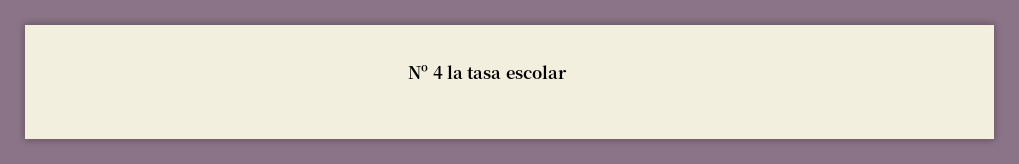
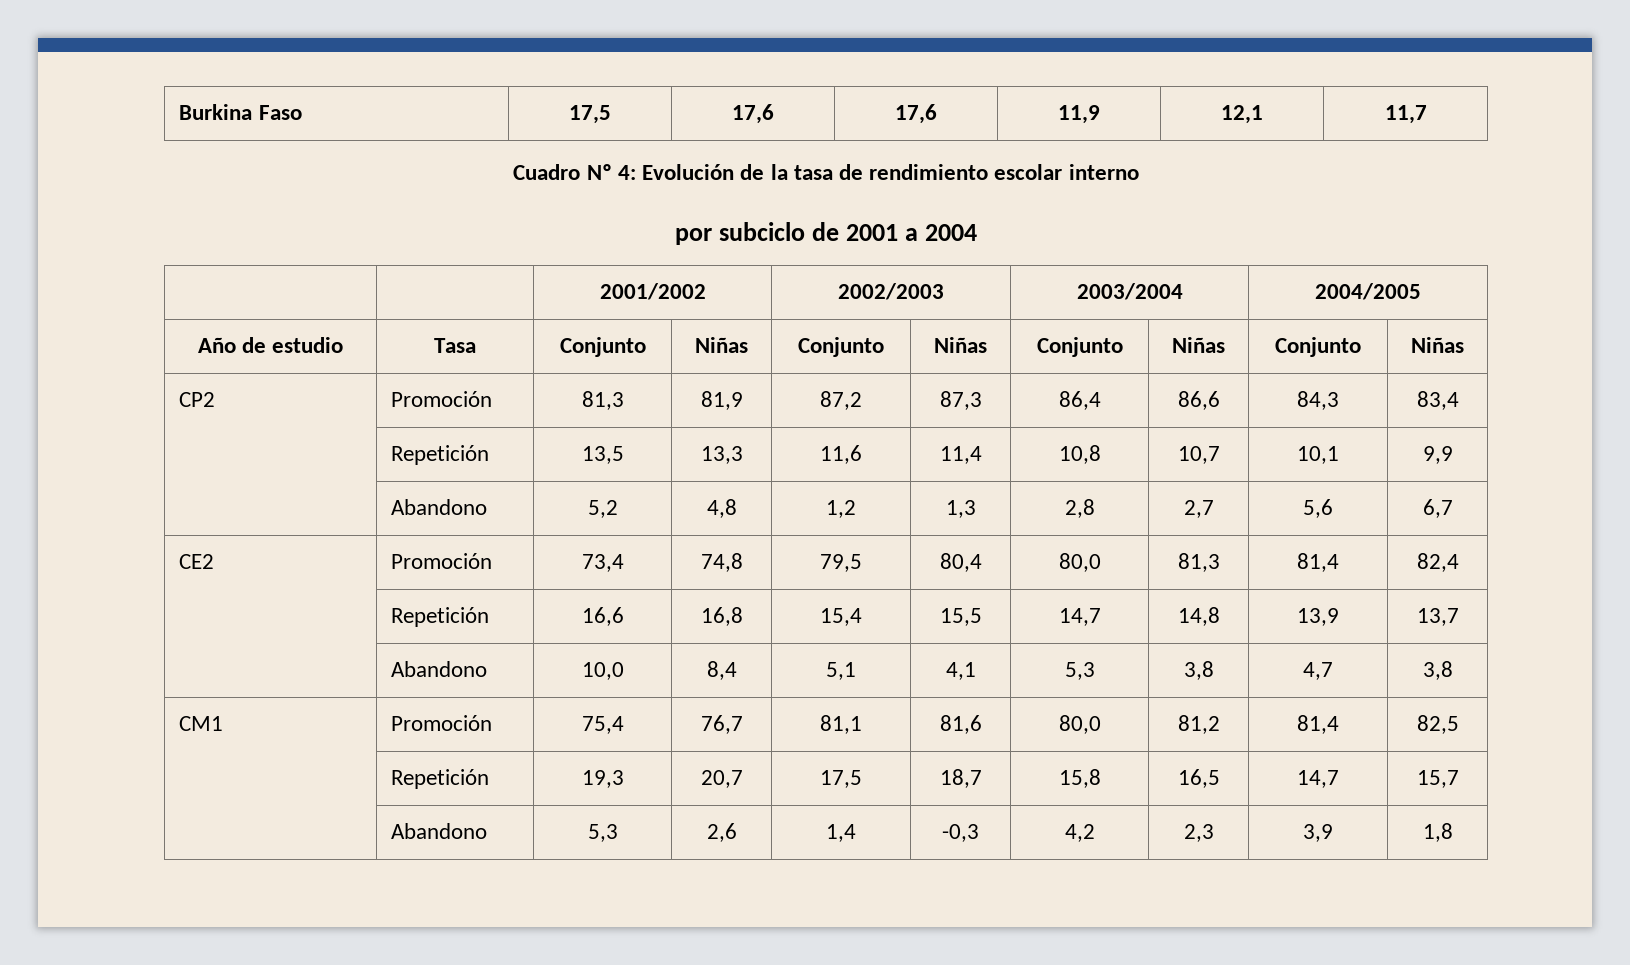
[408,65,567,79] Nº 4 la tasa escolar -> [179,104,302,120] [569,105,611,124] [732,104,774,124] [895,104,937,124] [1058,105,1100,124] [1221,105,1263,124] [1384,105,1427,124] [513,164,1139,180] [675,222,977,245] [599,283,706,300] [838,283,944,300] [1076,283,1183,300] [1315,283,1421,300] [197,337,344,353] [434,338,476,353] [559,337,646,357] [695,337,748,353] [798,337,884,357] [934,337,987,353] [1036,337,1123,357] [1172,337,1225,353] [1275,337,1361,357] [1411,337,1464,353] [179,392,216,407] [391,391,493,407] [581,391,624,410] [700,391,743,410] [820,391,862,410] [939,391,982,410] [1058,391,1101,410] [1177,391,1220,410] [1297,391,1339,410] [1416,391,1459,410] [391,445,490,465] [581,446,624,464] [700,446,743,464] [820,445,862,464] [939,446,982,464] [1058,445,1101,464] [1177,446,1220,464] [1297,446,1339,464] [1422,446,1453,464] [391,499,488,515] [587,500,618,518] [706,499,737,518] [826,500,856,518] [945,500,976,518] [1064,499,1095,518] [1183,500,1214,518] [1303,499,1333,518] [1422,499,1453,518] [179,554,215,569] [391,553,493,569] [581,554,624,572] [700,553,743,572] [820,554,862,572] [939,553,982,572] [1058,553,1101,572] [1177,553,1220,572] [1297,553,1339,572] [1416,553,1459,572] [391,607,490,627] [581,607,624,626] [700,607,743,626] [820,608,862,626] [939,608,982,626] [1058,608,1101,626] [1177,607,1220,626] [1297,608,1339,626] [1416,608,1459,626] [391,661,488,677] [581,662,624,680] [706,661,737,680] [826,662,856,680] [945,662,976,680] [1064,662,1095,680] [1183,661,1214,680] [1303,662,1333,680] [1422,661,1453,680] [179,716,224,731] [391,715,493,731] [581,716,624,734] [700,715,743,734] [820,715,862,734] [939,715,982,734] [1058,715,1101,734] [1177,715,1220,734] [1297,715,1339,734] [1416,715,1459,734] [391,769,490,789] [581,770,624,788] [700,770,743,788] [820,770,862,788] [939,769,982,788] [1058,769,1101,788] [1177,769,1220,788] [1297,770,1339,788] [1416,770,1459,788] [391,823,488,839] [587,824,618,842] [706,823,737,842] [826,824,856,842] [942,824,979,842] [1064,824,1095,842] [1183,824,1214,842] [1303,824,1333,842] [1422,823,1453,842] Burkina Faso | 17,5 | 17,6 | 17,6 | 11,9 | 12,1 | 11,7 // Cuadro Nº 4: Evolución de la tasa de rendimiento escolar interno // por subciclo de 2001 a 2004 // | | 2001/2002 | 2002/2003 | 2003/2004 | 2004/2005 // Año de estudio | Tasa | Conjunto | Niñas | Conjunto | Niñas | Conjunto | Niñas | Conjunto | Niñas // CP2 | Promoción | 81,3 | 81,9 | 87,2 | 87,3 | 86,4 | 86,6 | 84,3 | 83,4 // | Repetición | 13,5 | 13,3 | 11,6 | 11,4 | 10,8 | 10,7 | 10,1 | 9,9 // | Abandono | 5,2 | 4,8 | 1,2 | 1,3 | 2,8 | 2,7 | 5,6 | 6,7 // CE2 | Promoción | 73,4 | 74,8 | 79,5 | 80,4 | 80,0 | 81,3 | 81,4 | 82,4 // | Repetición | 16,6 | 16,8 | 15,4 | 15,5 | 14,7 | 14,8 | 13,9 | 13,7 // | Abandono | 10,0 | 8,4 | 5,1 | 4,1 | 5,3 | 3,8 | 4,7 | 3,8 // CM1 | Promoción | 75,4 | 76,7 | 81,1 | 81,6 | 80,0 | 81,2 | 81,4 | 82,5 // | Repetición | 19,3 | 20,7 | 17,5 | 18,7 | 15,8 | 16,5 | 14,7 | 15,7 // | Abandono | 5,3 | 2,6 | 1,4 | -0,3 | 4,2 | 2,3 | 3,9 | 1,8

